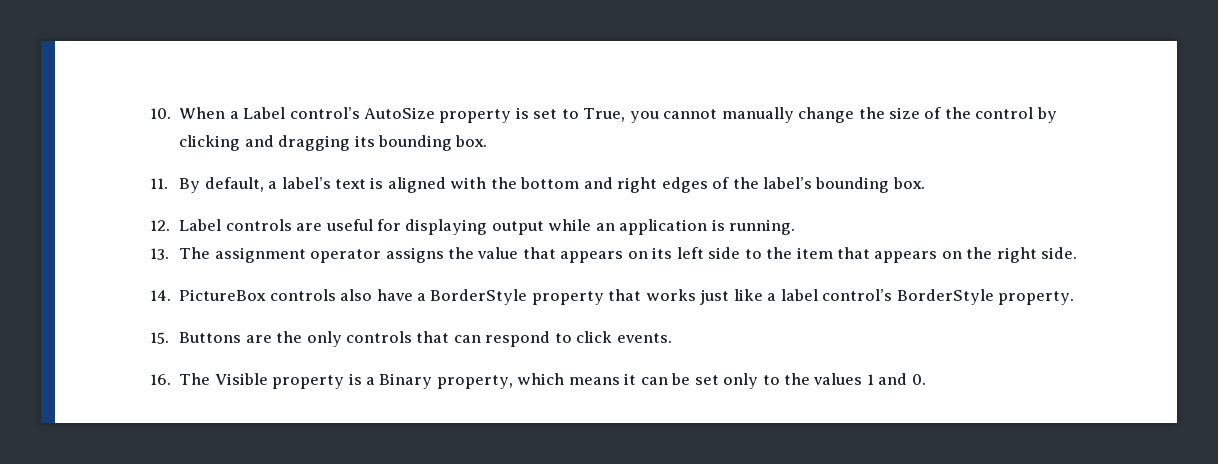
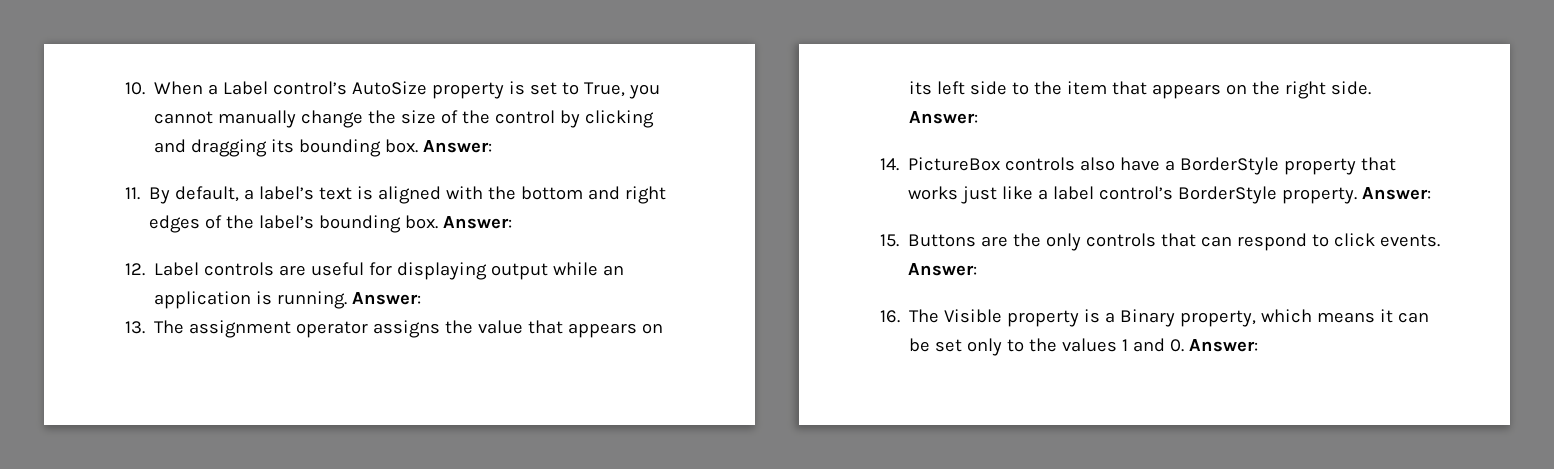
(488, 141) none -> [423,140,493,153] Answer:
(925, 183) none -> [443,216,513,229] Answer:
(796, 227) none -> [352,292,422,305] Answer:
(1078, 253) none -> [909,111,979,124] Answer:
(1075, 298) none -> [1362,187,1432,200] Answer:
(672, 338) none -> [908,263,978,276] Answer:
(926, 379) none -> [1189,339,1259,352] Answer:

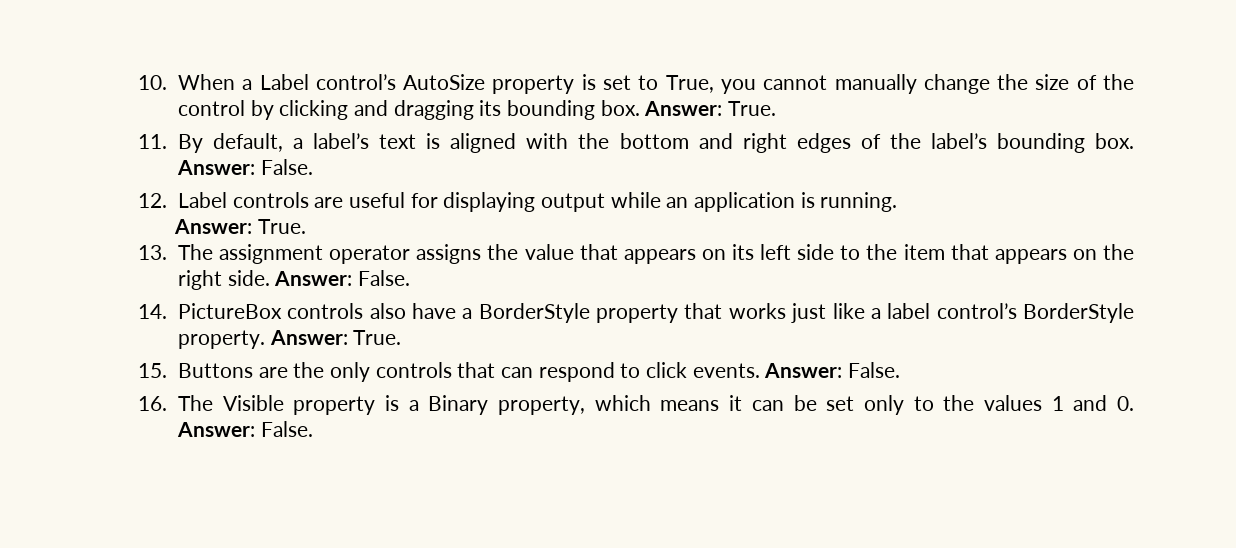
(493, 146) none -> [727,101,776,116] True.
(513, 222) none -> [260,159,313,175] False.
[352,292,422,305] Answer: -> [173,219,306,234] // Answer: True.
(979, 117) none -> [357,270,410,286] False.
(1432, 193) none -> [353,330,402,345] True.
(978, 269) none -> [847,362,900,378] False.
(1259, 345) none -> [260,421,313,437] False.

